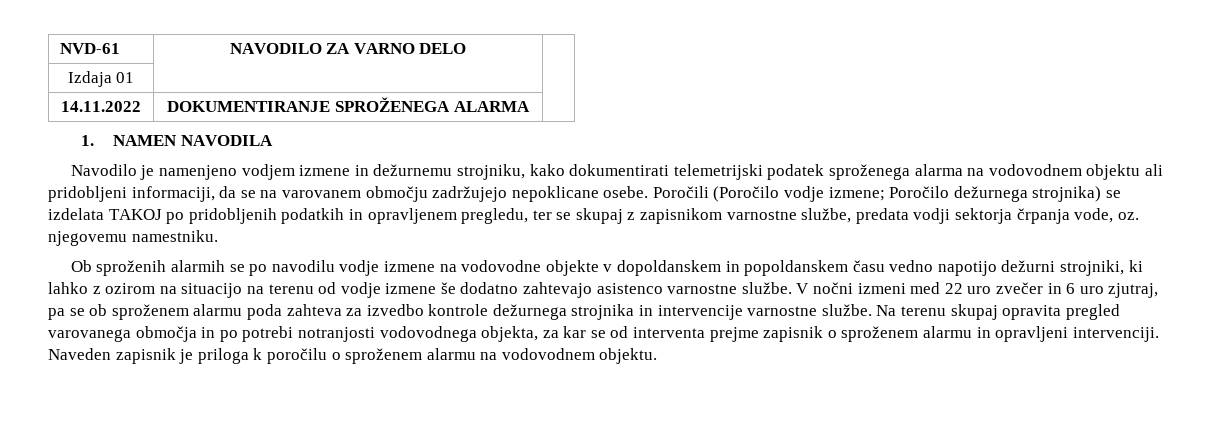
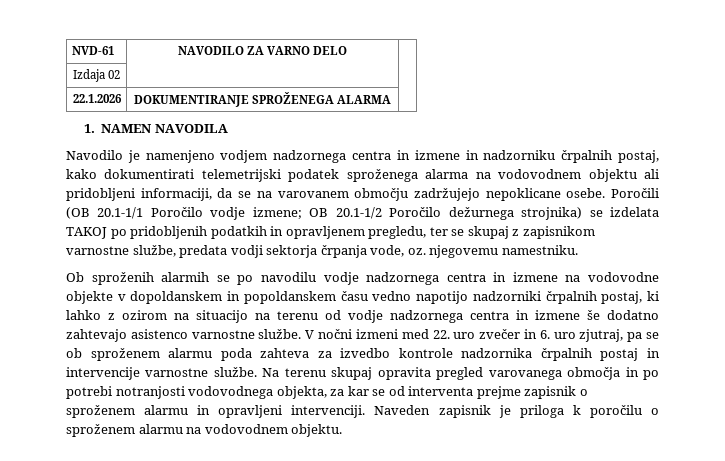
[116,72,135,83] [61,101,141,112] 01 | | // 14.11.2022 -> [108,70,121,79] [72,94,122,103] 02 | | // 22.1.2026
[299,164,525,180] izmene in dežurnemu strojniku, -> [273,150,659,163] nadzornega centra in izmene in nadzorniku črpalnih postaj,
[713,186,885,202] (Poročilo vodje izmene; -> [66,207,382,220] (OB 20.1-1/1 Poročilo vodje izmene; OB 20.1-1/2
(380, 268) none -> [366,272,507,285] nadzornega centra in
[1001,260,1125,276] dežurni strojniki, -> [472,291,643,304] nadzorniki črpalnih postaj,
(381, 290) none -> [390,310,529,323] nadzornega centra in
[944,283,963,294] 22 -> [432,330,450,339] 22.
[1066,283,1076,294] 6 -> [539,330,550,339] 6.
[492,304,635,320] dežurnega strojnika -> [461,348,639,361] nadzornika črpalnih postaj

